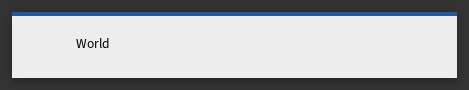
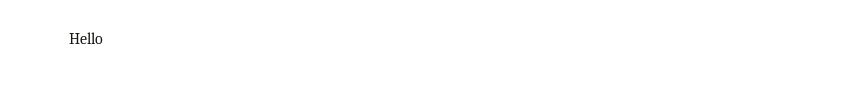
[76,38,110,49] World -> [69,32,103,44] Hello

